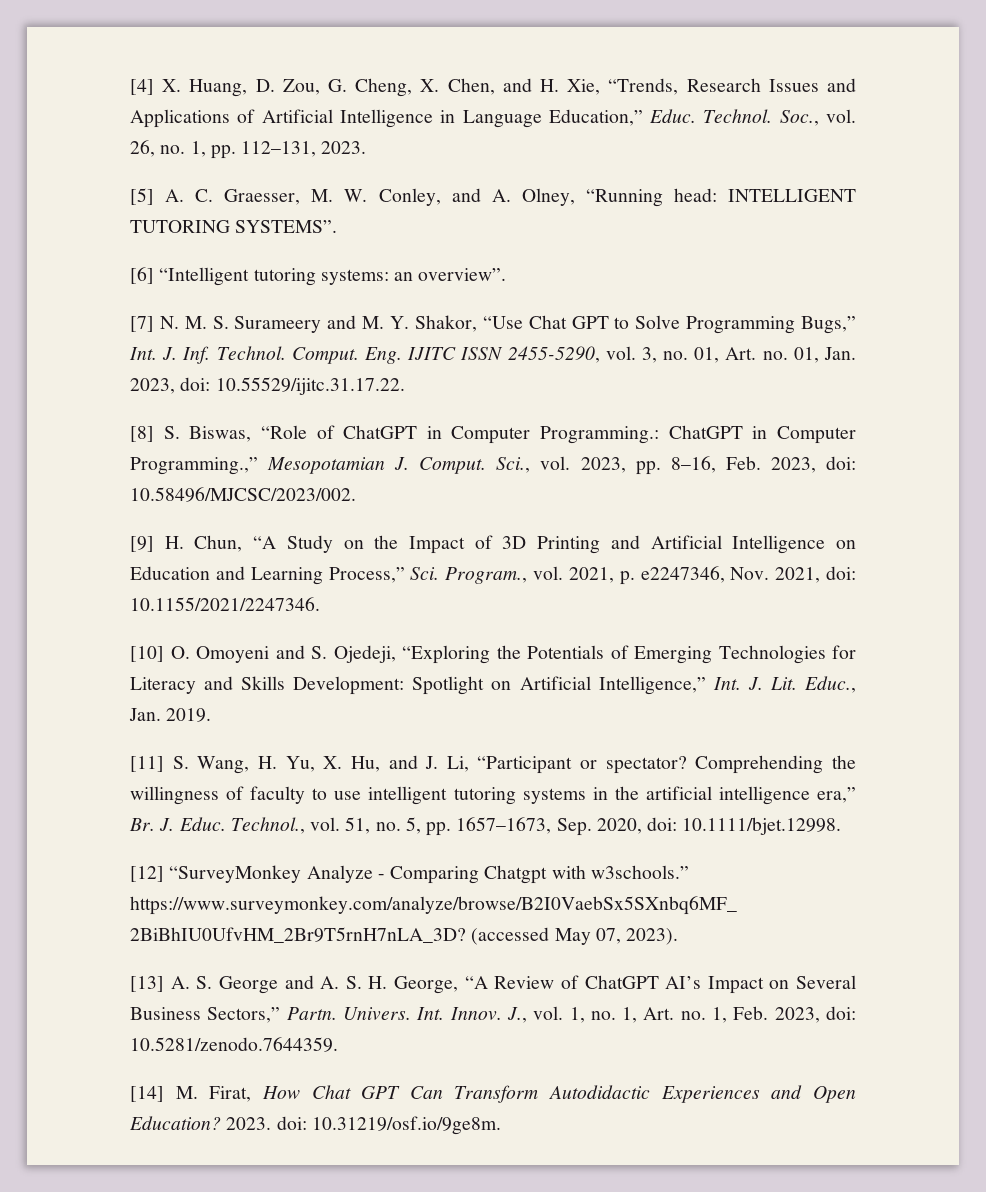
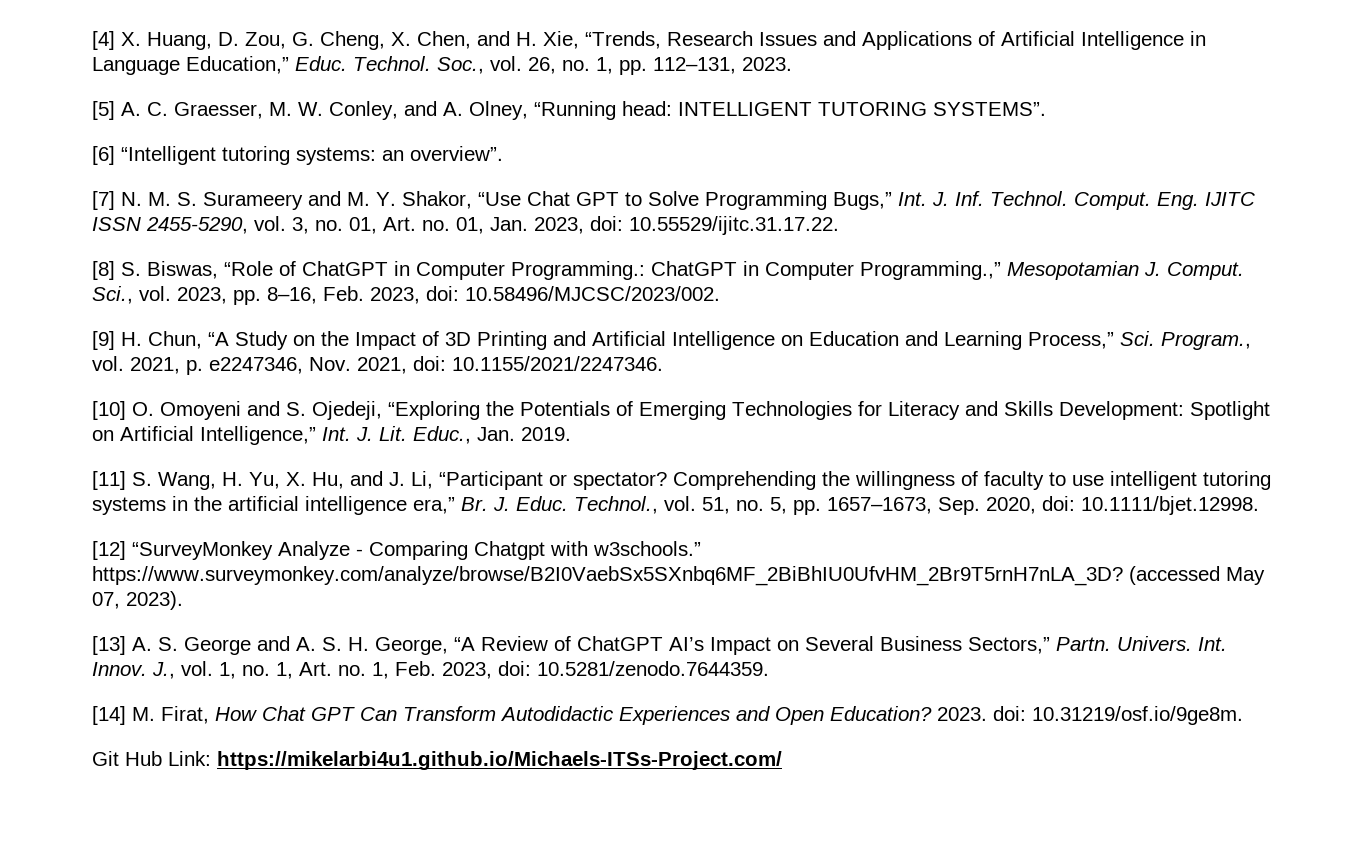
(501, 1125) none -> [92,751,782,770] // Git Hub Link: https://mikelarbi4u1.github.io/Michaels-ITSs-Project.com/

